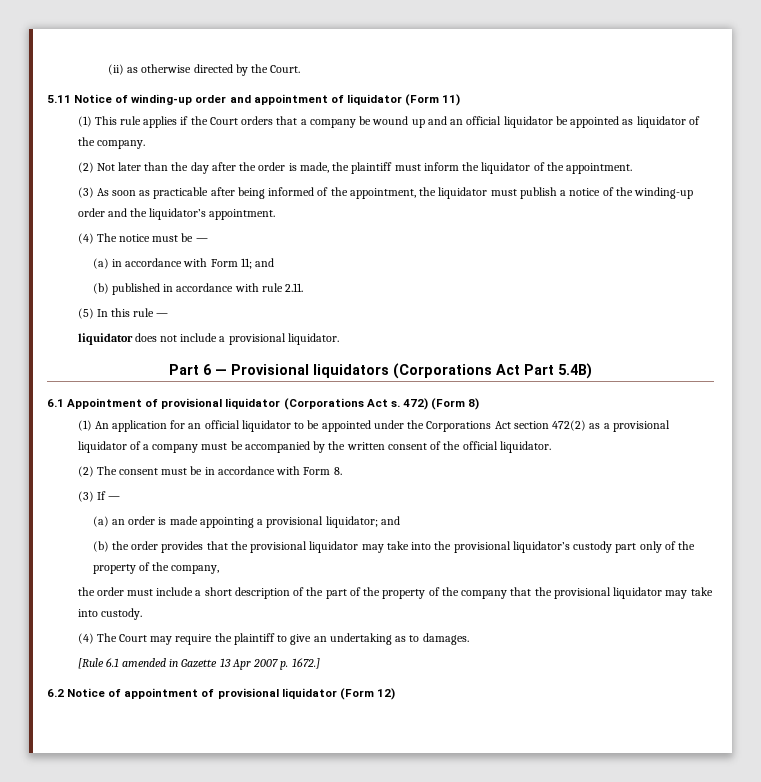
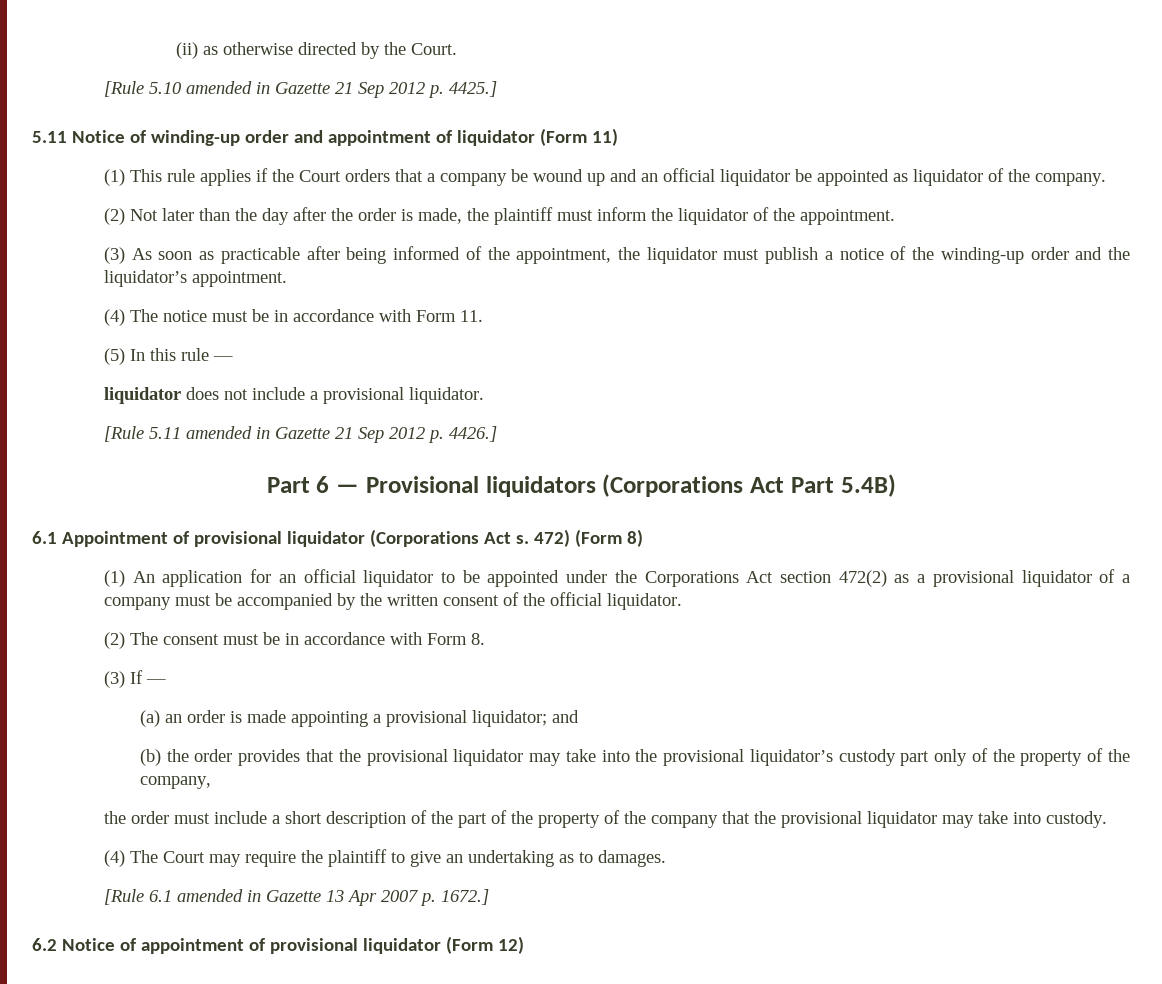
(301, 69) none -> [103,81,497,98] // [Rule 5.10 amended in Gazette 21 Sep 2012 p. 4425.]
[195,238,208,242] [92,258,275,269] [92,283,304,295] — // (a) in accordance with Form 11; and // (b) published in accordance with rule 2.11. -> [273,309,483,322] in accordance with Form 11.
(339, 339) none -> [103,426,497,443] // [Rule 5.11 amended in Gazette 21 Sep 2012 p. 4426.]

